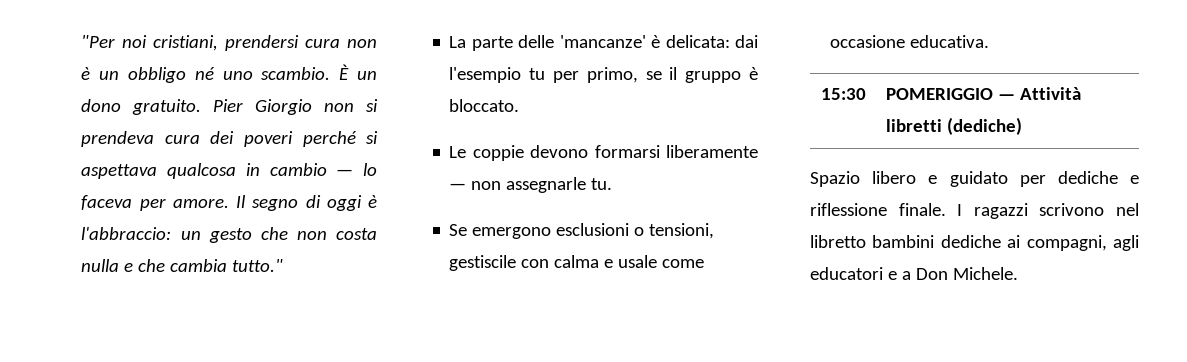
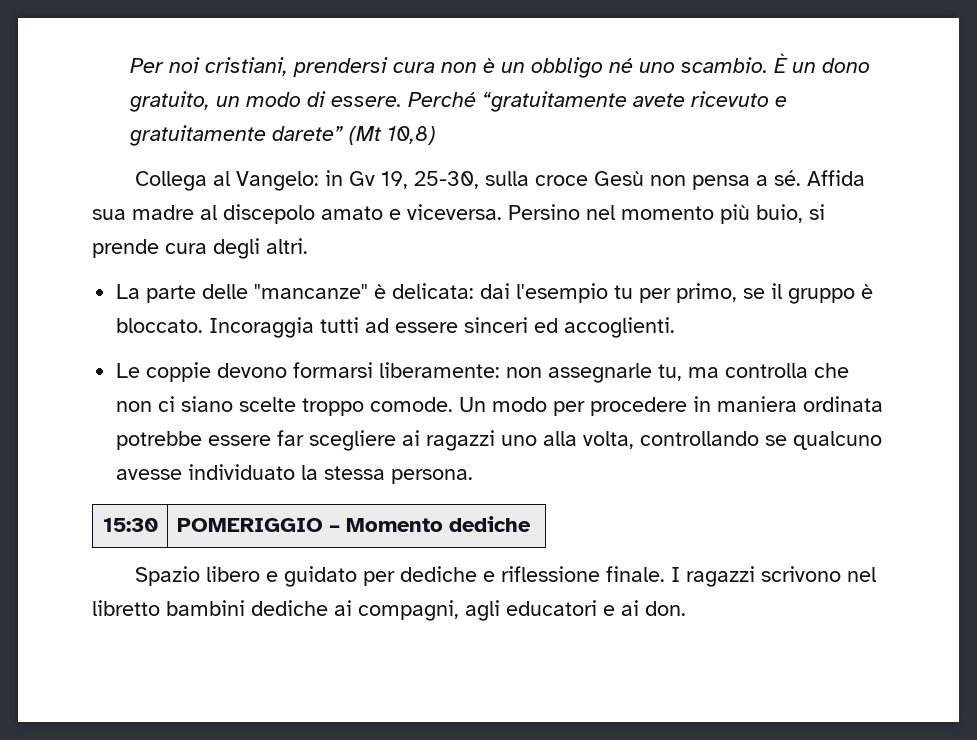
[81,35,116,48] "Per -> [129,58,164,73] Per
[132,99,378,115] [81,131,378,147] [81,163,377,179] [81,195,377,211] [81,227,377,243] [81,259,284,272] gratuito. Pier Giorgio non si prendeva cura dei poveri perché si aspettava qualcosa in cambio — lo faceva per amore. Il segno di oggi è l'abbraccio: un gesto che non costa nulla e che cambia tutto." -> [128,91,787,112] [128,125,436,146] [135,170,866,191] [92,204,825,224] [92,238,308,259] gratuito, un modo di essere. Perché “gratuitamente avete ricevuto e gratuitamente darete” (Mt 10,8) // Collega al Vangelo: in Gv 19, 25-30, sulla croce Gesù non pensa a sé. Affida sua madre al discepolo amato e viceversa. Persino nel momento più buio, si prende cura degli altri.
[559,35,646,48] 'mancanze' -> [254,284,369,299] "mancanze"
[449,145,758,161] [449,177,613,193] [449,223,715,239] [449,255,705,271] [830,35,990,48] [821,88,866,100] [886,87,1082,100] [886,117,1023,135] // Le coppie devono formarsi liberamente — non assegnarle tu. // Se emergono esclusioni o tensioni, gestiscile con calma e usale come occasione educativa. // 15:30 | POMERIGGIO — Attività libretti (dediche) -> [209,317,676,338] [116,362,850,383] [116,396,884,416] [116,430,883,451] [116,464,474,484] [102,518,158,532] [176,516,531,532] Incoraggia tutti ad essere sinceri ed accoglienti. // Le coppie devono formarsi liberamente: non assegnarle tu, ma controlla che non ci siano scelte troppo comode. Un modo per procedere in maniera ordinata potrebbe essere far scegliere ai ragazzi uno alla volta, controllando se qualcuno avesse individuato la stessa persona. // 15:30 | POMERIGGIO – Momento dediche
[901,267,1018,280] a Don Michele. -> [621,600,686,616] ai don.

